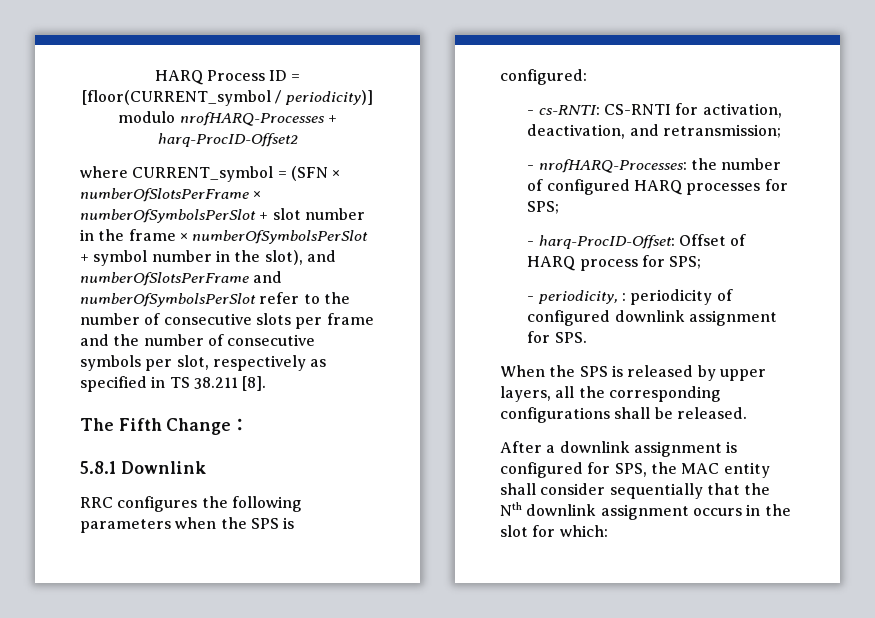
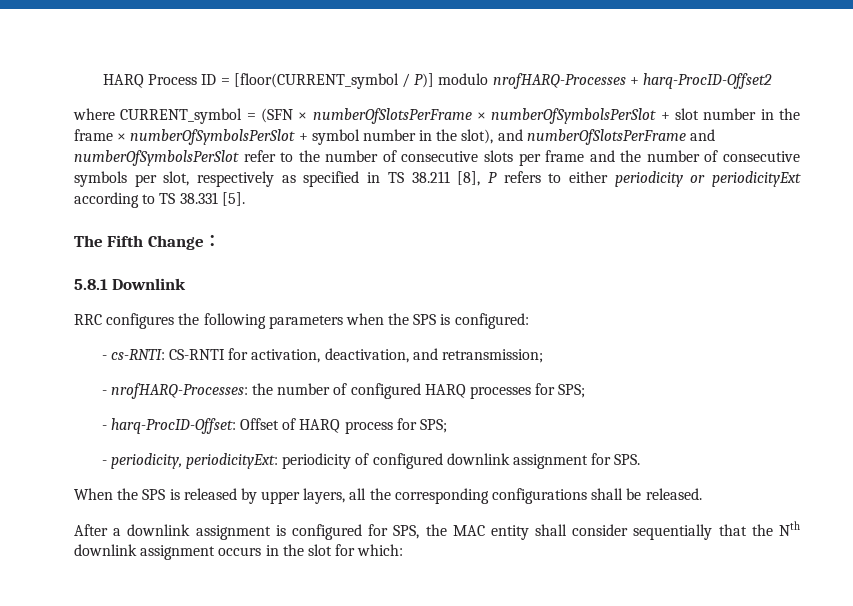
[285,90,374,105] periodicity)] -> [414,73,435,88] P)]
[242,376,267,391] [8]. -> [457,171,801,187] [74,192,245,208] [8], P refers to either periodicity or periodicityExt according to TS 38.331 [5].
[621,293,626,301] : -> [185,453,278,469] periodicityExt:

